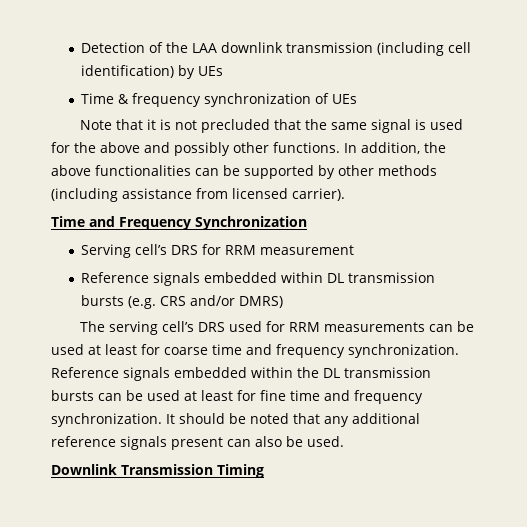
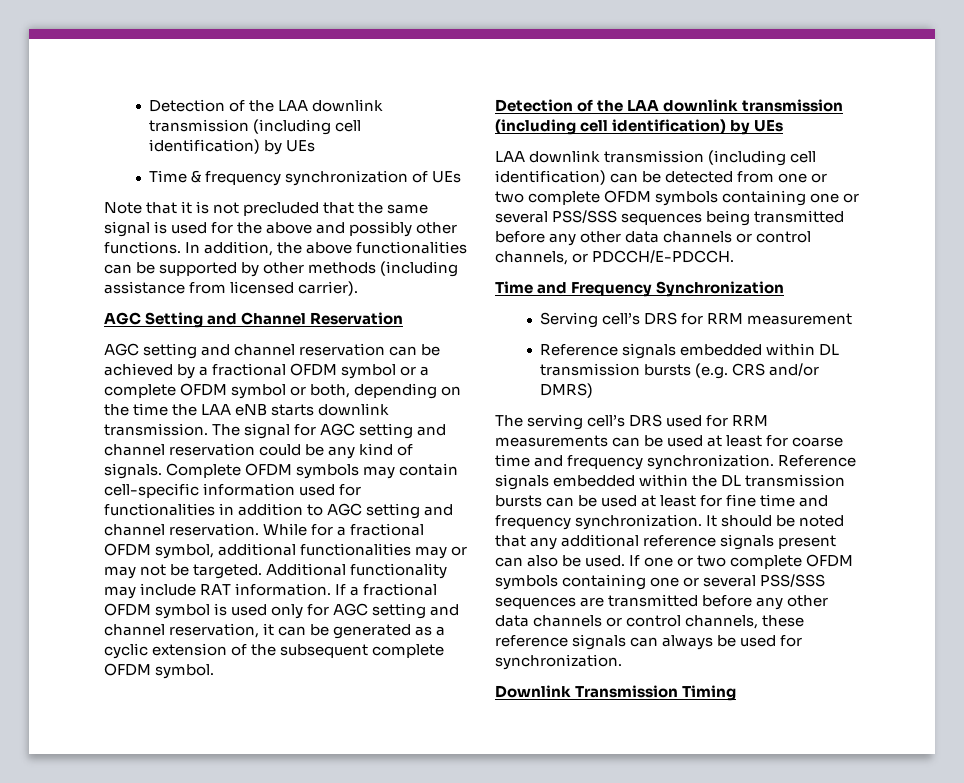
(345, 194) none -> [104,312,404,328] [104,343,441,359] [104,363,430,379] [104,383,462,399] [104,403,390,416] [104,423,447,439] [104,443,414,459] [104,463,459,479] [104,483,362,498] [104,503,454,519] [104,523,425,536] [104,543,468,559] [104,563,448,579] [104,583,438,599] [104,603,460,619] [104,623,446,639] [104,643,445,659] [104,663,215,679] [495,99,844,112] [495,119,784,135] [495,150,817,166] [495,170,828,185] [495,190,860,206] [495,210,845,226] [495,231,812,246] [495,250,735,265] // AGC Setting and Channel Reservation // AGC setting and channel reservation can be achieved by a fractional OFDM symbol or a complete OFDM symbol or both, depending on the time the LAA eNB starts downlink transmission. The signal for AGC setting and channel reservation could be any kind of signals. Complete OFDM symbols may contain cell-specific information used for functionalities in addition to AGC setting and channel reservation. While for a fractional OFDM symbol, additional functionalities may or may not be targeted. Additional functionality may include RAT information. If a fractional OFDM symbol is used only for AGC setting and channel reservation, it can be generated as a cyclic extension of the subsequent complete OFDM symbol. // Detection of the LAA downlink transmission (including cell identification) by UEs // LAA downlink transmission (including cell identification) can be detected from one or two complete OFDM symbols containing one or several PSS/SSS sequences being transmitted before any other data channels or control channels, or PDCCH/E-PDCCH.
(344, 441) none -> [629,554,854,569] [495,574,826,590] [495,594,829,610] [495,615,805,629] [495,634,803,650] [495,654,622,670] If one or two complete OFDM symbols containing one or several PSS/SSS sequences are transmitted before any other data channels or control channels, these reference signals can always be used for synchronization.

